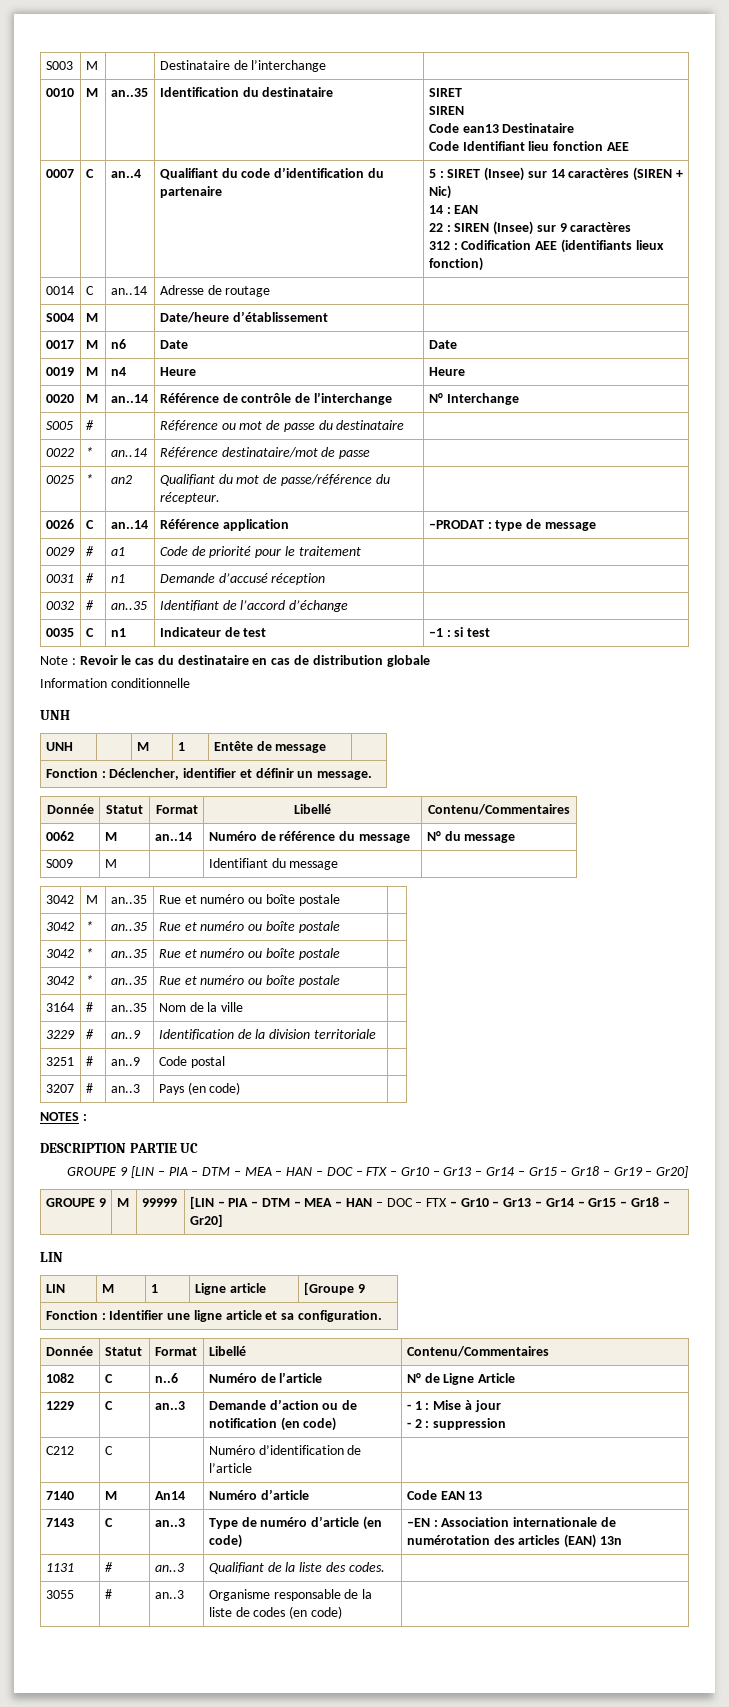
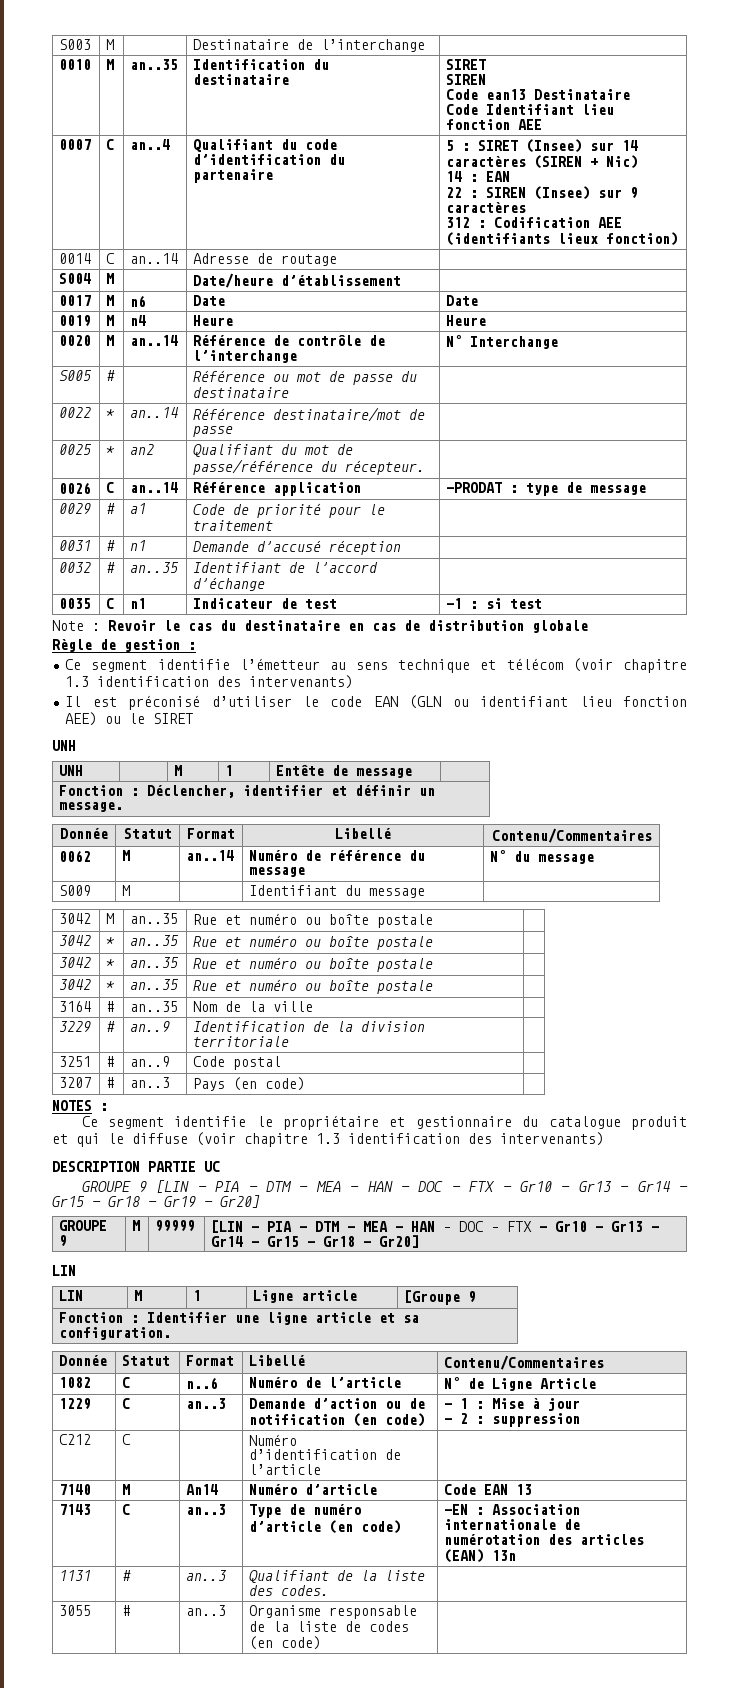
[40,678,190,688] Information conditionnelle -> [52,639,196,652] [65,658,687,673] [65,675,354,689] [65,695,687,710] [65,712,194,726] Règle de gestion : // Ce segment identifie l’émetteur au sens technique et télécom (voir chapitre 1.3 identification des intervenants) // Il est préconisé d’utiliser le code EAN (GLN ou identifiant lieu fonction AEE) ou le SIRET
(87, 1117) none -> [81,1115,687,1130] [52,1132,604,1147] // Ce segment identifie le propriétaire et gestionnaire du catalogue produit et qui le diffuse (voir chapitre 1.3 identification des intervenants)

